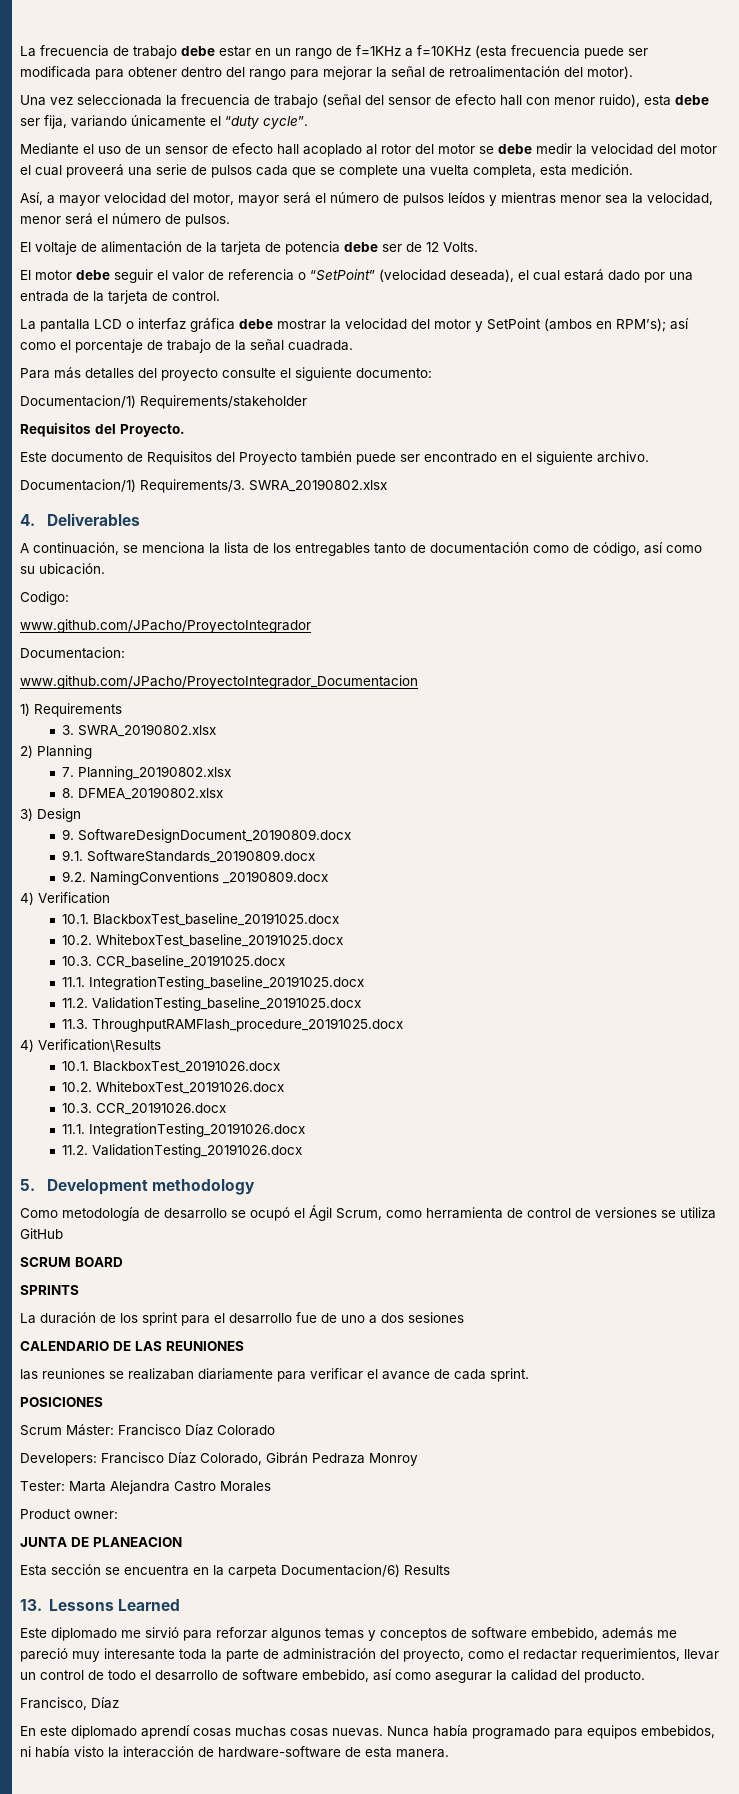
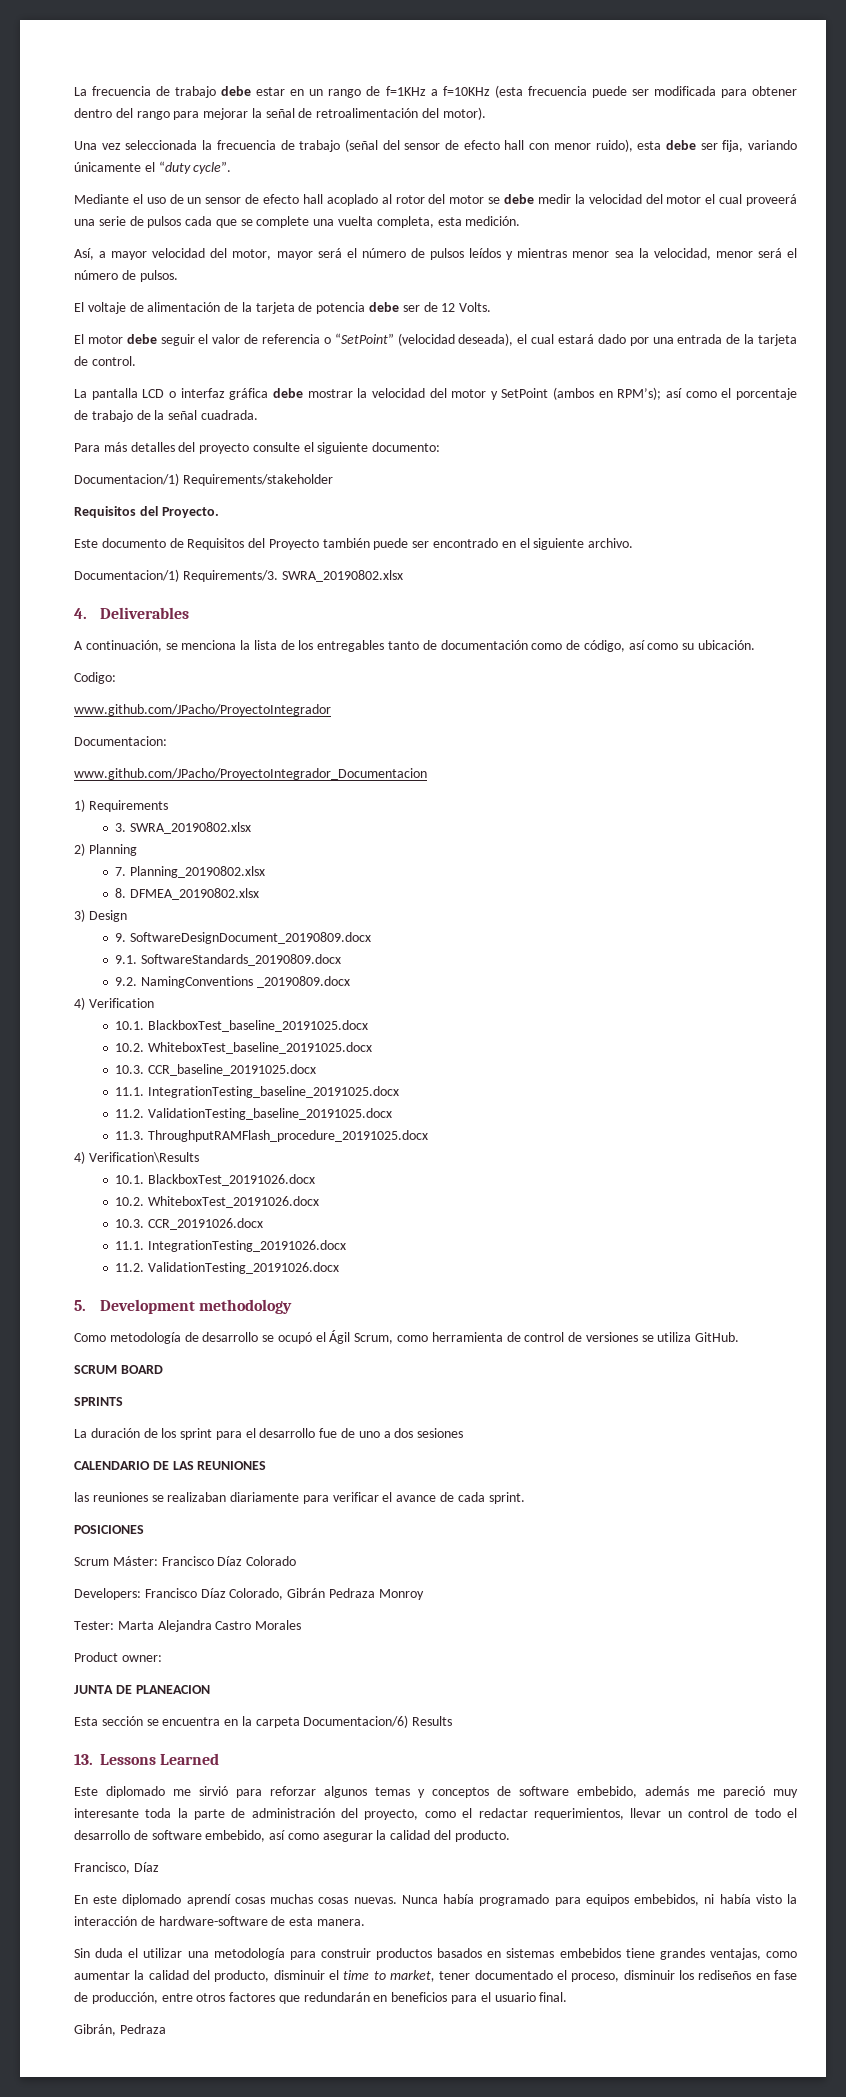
[20,1228,63,1239] GitHub -> [695,1332,740,1342] GitHub.
(449, 1753) none -> [74,1948,797,1960] [74,1970,798,1982] [74,1992,568,2004] [74,2024,166,2036] // Sin duda el utilizar una metodología para construir productos basados en sistemas embebidos tiene grandes ventajas, como aumentar la calidad del producto, disminuir el time to market, tener documentado el proceso, disminuir los rediseños en fase de producción, entre otros factores que redundarán en beneficios para el usuario final. // Gibrán, Pedraza

